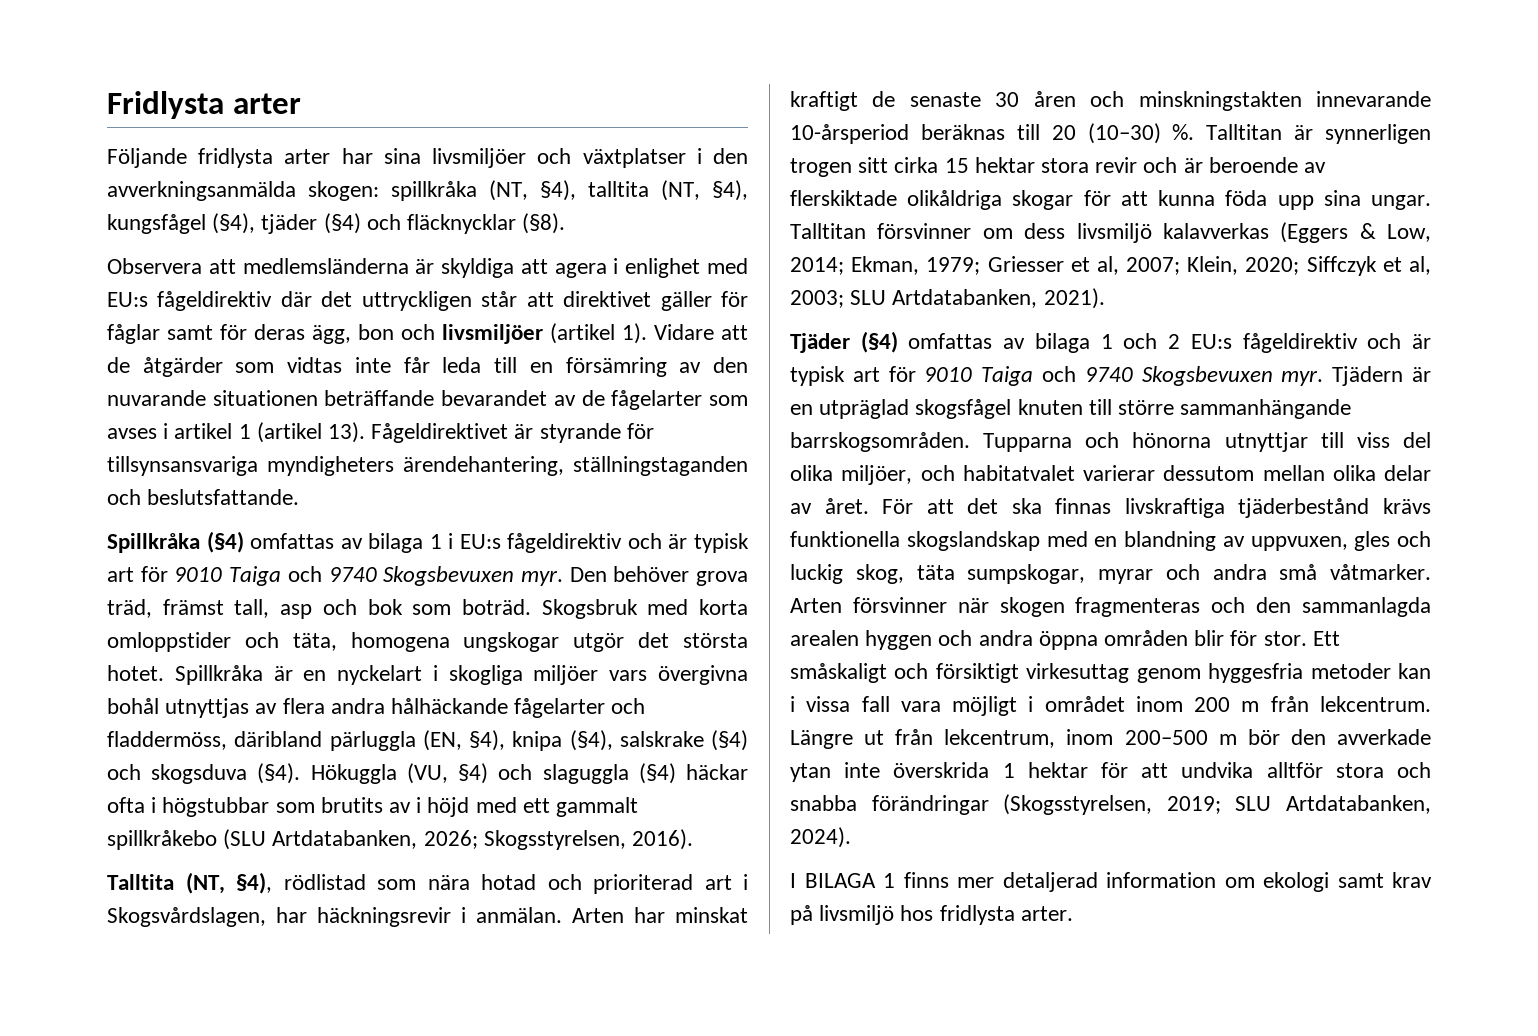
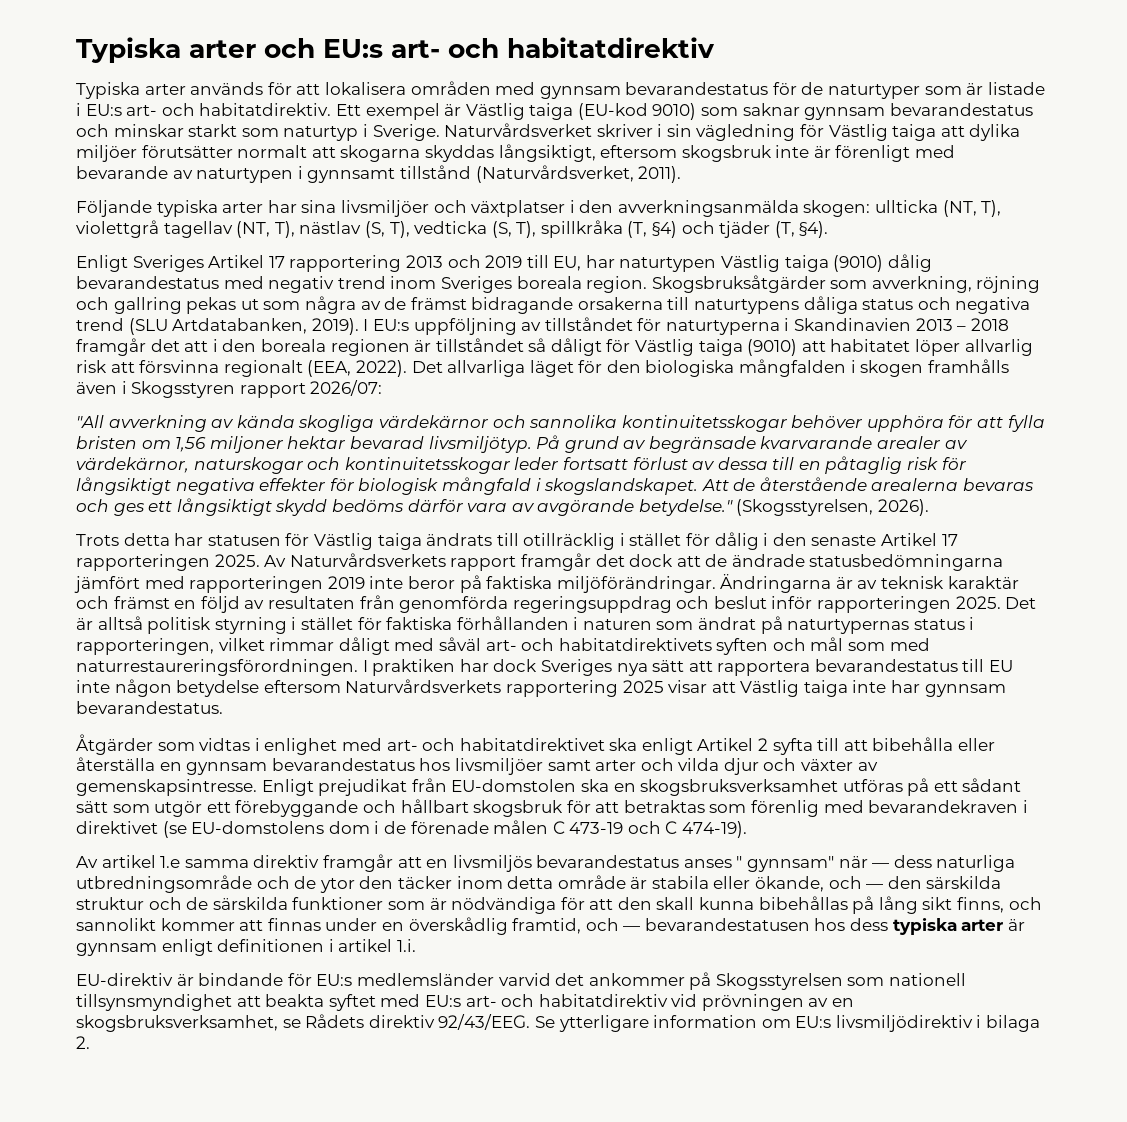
[107,91,301,119] Fridlysta arter -> [76,37,715,63] [76,81,1045,99] [76,103,1033,120] [76,123,1021,141] [76,144,956,162] [76,165,682,183] Typiska arter och EU:s art- och habitatdirektiv // Typiska arter används för att lokalisera områden med gynnsam bevarandestatus för de naturtyper som är listade i EU:s art- och habitatdirektiv. Ett exempel är Västlig taiga (EU-kod 9010) som saknar gynnsam bevarandestatus och minskar starkt som naturtyp i Sverige. Naturvårdsverket skriver i sin vägledning för Västlig taiga att dylika miljöer förutsätter normalt att skogarna skyddas långsiktigt, eftersom skogsbruk inte är förenligt med bevarande av naturtypen i gynnsamt tillstånd (Naturvårdsverket, 2011).
[198,148,274,168] fridlysta -> [156,200,218,217] typiska
[391,180,748,201] [107,213,566,234] [107,258,748,278] [107,291,749,311] [107,323,748,344] [107,357,749,377] [107,390,748,410] [107,422,654,443] [107,456,748,476] [107,489,300,505] [107,531,749,553] [107,566,748,586] [107,599,748,619] [107,632,748,652] [107,665,748,685] [107,698,646,718] [107,730,748,751] [107,763,748,784] [107,797,639,817] [107,829,694,850] [107,872,748,894] [107,907,748,927] [790,91,1431,111] [790,123,1431,144] [790,157,1327,177] [790,190,1431,210] [790,222,1431,243] [790,256,1431,276] [790,288,1105,309] [790,331,1431,353] [790,366,1431,386] [790,399,1352,419] [790,432,1431,452] [790,465,1431,485] [790,498,1431,518] [790,531,1431,551] [790,564,1431,584] [790,597,1431,617] [790,630,1340,650] [790,663,1431,683] [790,696,1431,716] [790,729,1431,749] [790,762,1431,782] [790,794,1431,815] [790,827,851,848] [790,872,1432,892] [790,905,1073,925] spillkråka (NT, §4), talltita (NT, §4), kungsfågel (§4), tjäder (§4) och fläcknycklar (§8). // Observera att medlemsländerna är skyldiga att agera i enlighet med EU:s fågeldirektiv där det uttryckligen står att direktivet gäller för fåglar samt för deras ägg, bon och livsmiljöer (artikel 1). Vidare att de åtgärder som vidtas inte får leda till en försämring av den nuvarande situationen beträffande bevarandet av de fågelarter som avses i artikel 1 (artikel 13). Fågeldirektivet är styrande för tillsynsansvariga myndigheters ärendehantering, ställningstaganden och beslutsfattande. // Spillkråka (§4) omfattas av bilaga 1 i EU:s fågeldirektiv och är typisk art för 9010 Taiga och 9740 Skogsbevuxen myr. Den behöver grova träd, främst tall, asp och bok som boträd. Skogsbruk med korta omloppstider och täta, homogena ungskogar utgör det största hotet. Spillkråka är en nyckelart i skogliga miljöer vars övergivna bohål utnyttjas av flera andra hålhäckande fågelarter och fladdermöss, däribland pärluggla (EN, §4), knipa (§4), salskrake (§4) och skogsduva (§4). Hökuggla (VU, §4) och slaguggla (§4) häckar ofta i högstubbar som brutits av i höjd med ett gammalt spillkråkebo (SLU Artdatabanken, 2026; Skogsstyrelsen, 2016). // Talltita (NT, §4), rödlistad som nära hotad och prioriterad art i Skogsvårdslagen, har häckningsrevir i anmälan. Arten har minskat kraftigt de senaste 30 åren och minskningstakten innevarande 10-årsperiod beräknas till 20 (10–30) %. Talltitan är synnerligen trogen sitt cirka 15 hektar stora revir och är beroende av flerskiktade olikåldriga skogar för att kunna föda upp sina ungar. Talltitan försvinner om dess livsmiljö kalavverkas (Eggers & Low, 2014; Ekman, 1979; Griesser et al, 2007; Klein, 2020; Siffczyk et al, 2003; SLU Artdatabanken, 2021). // Tjäder (§4) omfattas av bilaga 1 och 2 EU:s fågeldirektiv och är typisk art för 9010 Taiga och 9740 Skogsbevuxen myr. Tjädern är en utpräglad skogsfågel knuten till större sammanhängande barrskogsområden. Tupparna och hönorna utnyttjar till viss del olika miljöer, och habitatvalet varierar dessutom mellan olika delar av året. För att det ska finnas livskraftiga tjäderbestånd krävs funktionella skogslandskap med en blandning av uppvuxen, gles och luckig skog, täta sumpskogar, myrar och andra små våtmarker. Arten försvinner när skogen fragmenteras och den sammanlagda arealen hyggen och andra öppna områden blir för stor. Ett småskaligt och försiktigt virkesuttag genom hyggesfria metoder kan i vissa fall vara möjligt i området inom 200 m från lekcentrum. Längre ut från lekcentrum, inom 200–500 m bör den avverkade ytan inte överskrida 1 hektar för att undvika alltför stora och snabba förändringar (Skogsstyrelsen, 2019; SLU Artdatabanken, 2024). // I BILAGA 1 finns mer detaljerad information om ekologi samt krav på livsmiljö hos fridlysta arter. -> [875,200,1002,217] [76,220,829,238] [76,254,932,272] [76,275,1041,293] [76,296,1031,314] [76,317,1009,335] [76,338,1033,356] [76,359,1009,377] [76,380,383,398] [76,415,1045,432] [76,435,968,453] [76,456,967,474] [76,477,1034,495] [76,498,930,516] [76,532,958,550] [76,553,1004,571] [74,574,1019,593] [76,595,1037,613] [76,616,975,634] [76,637,930,655] [76,659,1014,676] [76,679,1006,697] [76,701,223,714] [76,734,996,755] [76,757,878,775] [76,778,1022,796] [76,799,1028,817] [76,820,748,838] [76,854,1016,872] [76,875,1002,893] [76,896,1042,914] [76,917,1025,935] [76,939,416,956] [76,972,967,990] [76,994,855,1011] [76,1014,1041,1032] [76,1036,90,1049] ullticka (NT, T), violettgrå tagellav (NT, T), nästlav (S, T), vedticka (S, T), spillkråka (T, §4) och tjäder (T, §4). // Enligt Sveriges Artikel 17 rapportering 2013 och 2019 till EU, har naturtypen Västlig taiga (9010) dålig bevarandestatus med negativ trend inom Sveriges boreala region. Skogsbruksåtgärder som avverkning, röjning och gallring pekas ut som några av de främst bidragande orsakerna till naturtypens dåliga status och negativa trend (SLU Artdatabanken, 2019). I EU:s uppföljning av tillståndet för naturtyperna i Skandinavien 2013 – 2018 framgår det att i den boreala regionen är tillståndet så dåligt för Västlig taiga (9010) att habitatet löper allvarlig risk att försvinna regionalt (EEA, 2022). Det allvarliga läget för den biologiska mångfalden i skogen framhålls även i Skogsstyren rapport 2026/07: // "All avverkning av kända skogliga värdekärnor och sannolika kontinuitetsskogar behöver upphöra för att fylla bristen om 1,56 miljoner hektar bevarad livsmiljötyp. På grund av begränsade kvarvarande arealer av värdekärnor, naturskogar och kontinuitetsskogar leder fortsatt förlust av dessa till en påtaglig risk för långsiktigt negativa effekter för biologisk mångfald i skogslandskapet. Att de återstående arealerna bevaras och ges ett långsiktigt skydd bedöms därför vara av avgörande betydelse." (Skogsstyrelsen, 2026). // Trots detta har statusen för Västlig taiga ändrats till otillräcklig i stället för dålig i den senaste Artikel 17 rapporteringen 2025. Av Naturvårdsverkets rapport framgår det dock att de ändrade statusbedömningarna jämfört med rapporteringen 2019 inte beror på faktiska miljöförändringar. Ändringarna är av teknisk karaktär och främst en följd av resultaten från genomförda regeringsuppdrag och beslut inför rapporteringen 2025. Det är alltså politisk styrning i stället för faktiska förhållanden i naturen som ändrat på naturtypernas status i rapporteringen, vilket rimmar dåligt med såväl art- och habitatdirektivets syften och mål som med naturrestaureringsförordningen. I praktiken har dock Sveriges nya sätt att rapportera bevarandestatus till EU inte någon betydelse eftersom Naturvårdsverkets rapportering 2025 visar att Västlig taiga inte har gynnsam bevarandestatus. // Åtgärder som vidtas i enlighet med art- och habitatdirektivet ska enligt Artikel 2 syfta till att bibehålla eller återställa en gynnsam bevarandestatus hos livsmiljöer samt arter och vilda djur och växter av gemenskapsintresse. Enligt prejudikat från EU-domstolen ska en skogsbruksverksamhet utföras på ett sådant sätt som utgör ett förebyggande och hållbart skogsbruk för att betraktas som förenlig med bevarandekraven i direktivet (se EU-domstolens dom i de förenade målen C 473-19 och C 474-19). // Av artikel 1.e samma direktiv framgår att en livsmiljös bevarandestatus anses " gynnsam" när — dess naturliga utbredningsområde och de ytor den täcker inom detta område är stabila eller ökande, och — den särskilda struktur och de särskilda funktioner som är nödvändiga för att den skall kunna bibehållas på lång sikt finns, och sannolikt kommer att finnas under en överskådlig framtid, och — bevarandestatusen hos dess typiska arter är gynnsam enligt definitionen i artikel 1.i. // EU-direktiv är bindande för EU:s medlemsländer varvid det ankommer på Skogsstyrelsen som nationell tillsynsmyndighet att beakta syftet med EU:s art- och habitatdirektiv vid prövningen av en skogsbruksverksamhet, se Rådets direktiv 92/43/EEG. Se ytterligare information om EU:s livsmiljödirektiv i bilaga 2.

